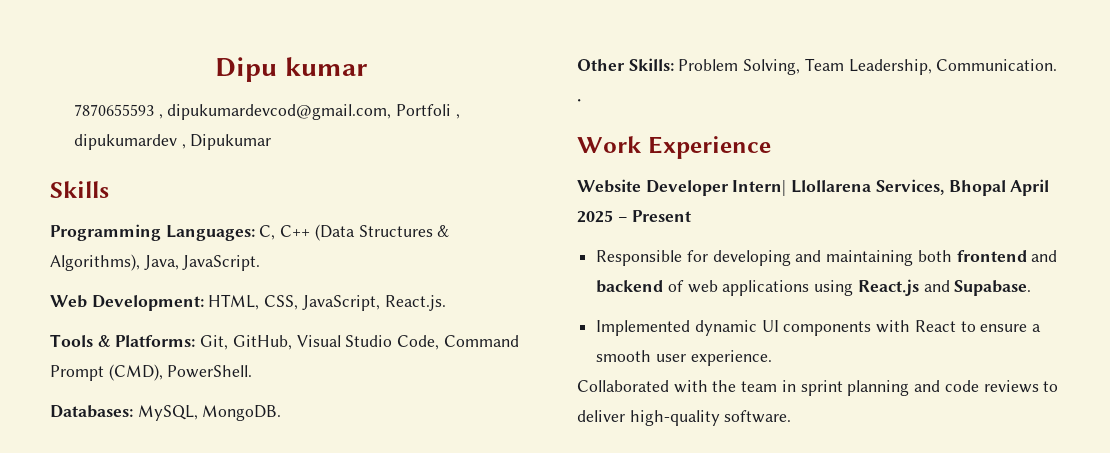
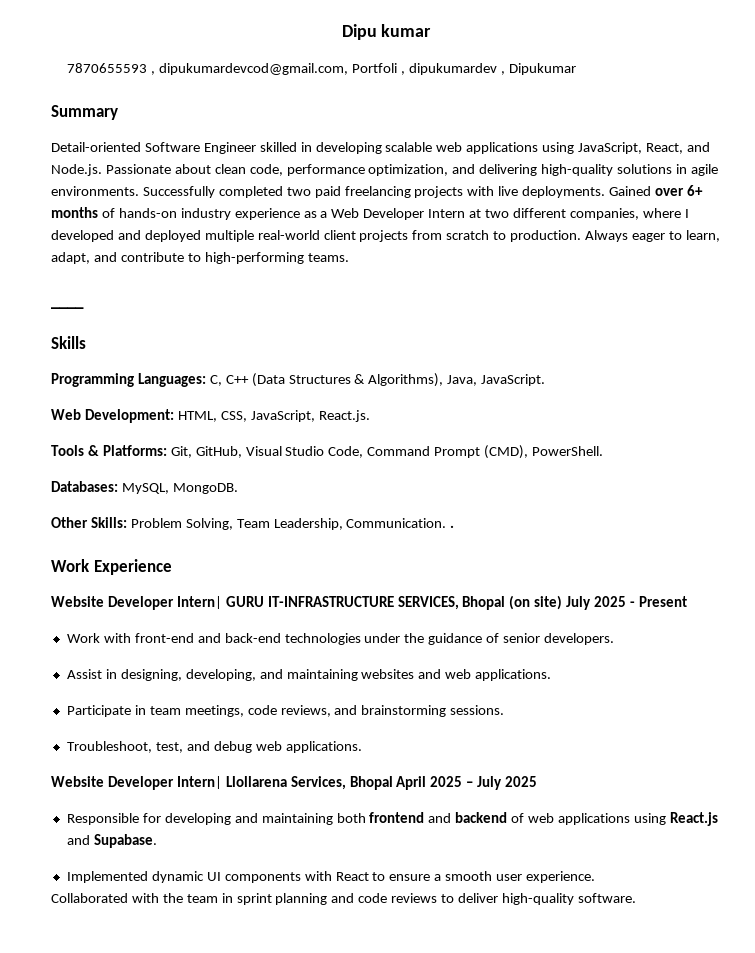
(272, 142) none -> [51,105,118,120] [51,142,710,154] [51,164,718,176] [51,185,703,198] [51,207,689,220] [51,230,720,242] [51,252,349,264] [51,306,84,309] // Summary // Detail-oriented Software Engineer skilled in developing scalable web applications using JavaScript, React, and Node.js. Passionate about clean code, performance optimization, and delivering high-quality solutions in agile environments. Successfully completed two paid freelancing projects with live deployments. Gained over 6+ months of hands-on industry experience as a Web Developer Intern at two different companies, where I developed and deployed multiple real-world client projects from scratch to production. Always eager to learn, adapt, and contribute to high-performing teams. // ____
(771, 147) none -> [51,595,687,610] [66,633,615,645] [66,669,552,681] [66,705,505,717] [66,741,362,753] // Website Developer Intern| GURU IT-INFRASTRUCTURE SERVICES, Bhopal (on site) July 2025 - Present // Work with front-end and back-end technologies under the guidance of senior developers. // Assist in designing, developing, and maintaining websites and web applications. // Participate in team meetings, code reviews, and brainstorming sessions. // Troubleshoot, test, and debug web applications.
[632,210,692,222] Present -> [477,776,538,790] July 2025

